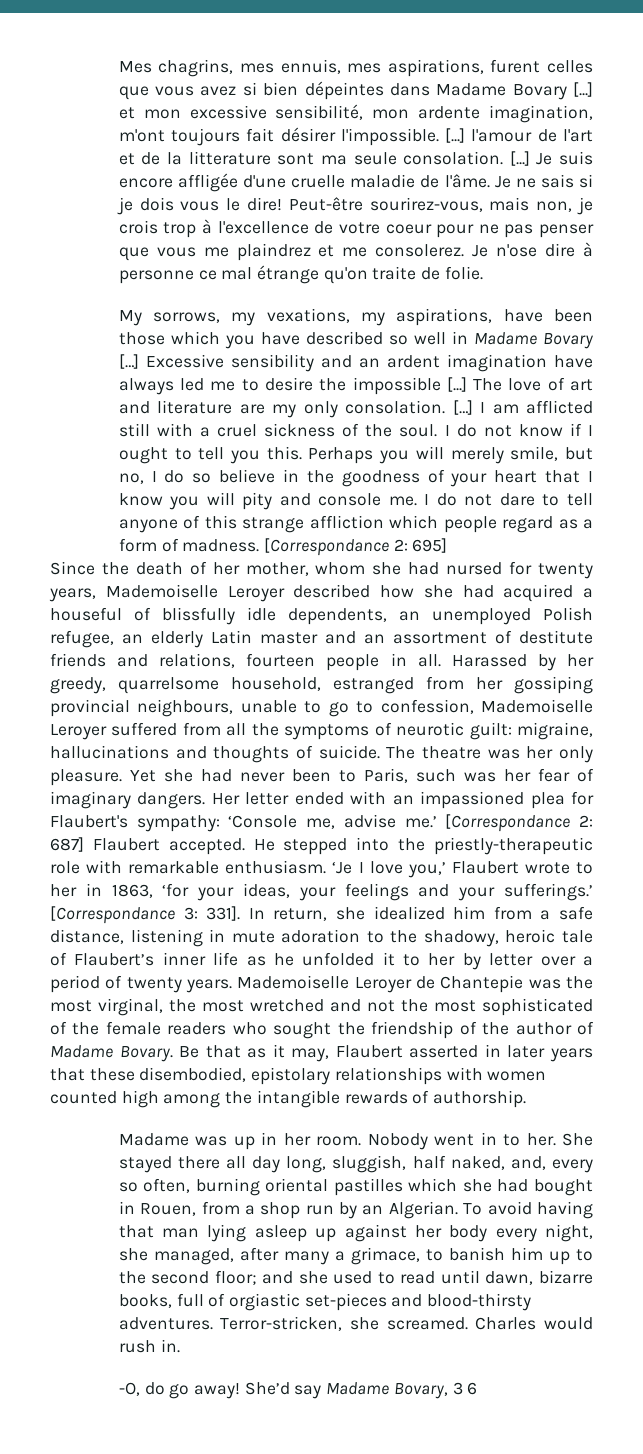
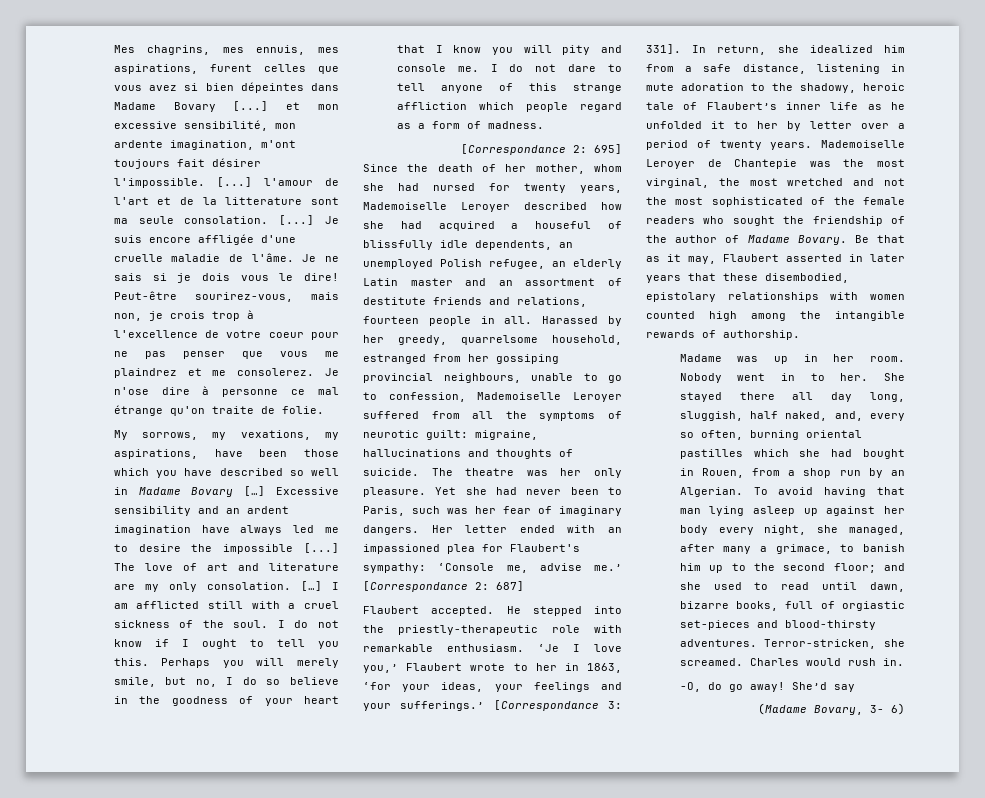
(260, 545) none -> (544, 125) //
(84, 844) none -> (524, 586) //
[326,1382,478,1399] Madame Bovary, 3 6 -> [758,703,905,715] // (Madame Bovary, 3- 6)

